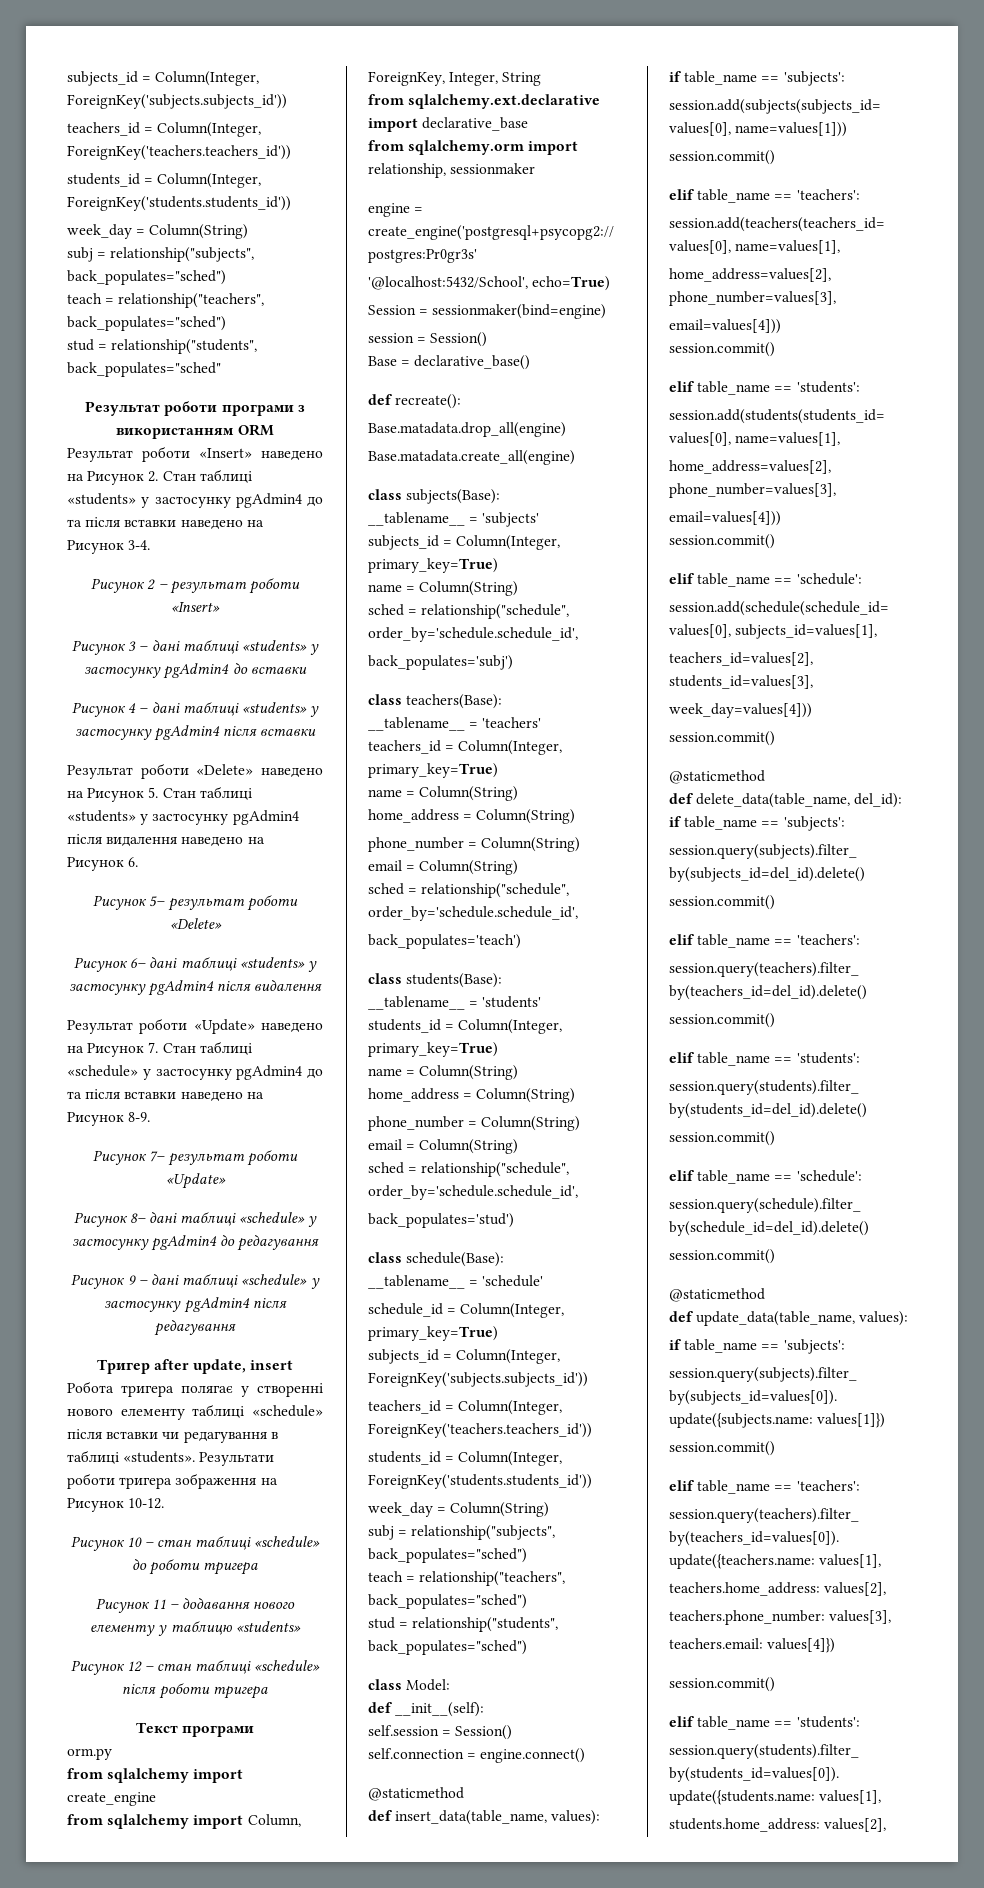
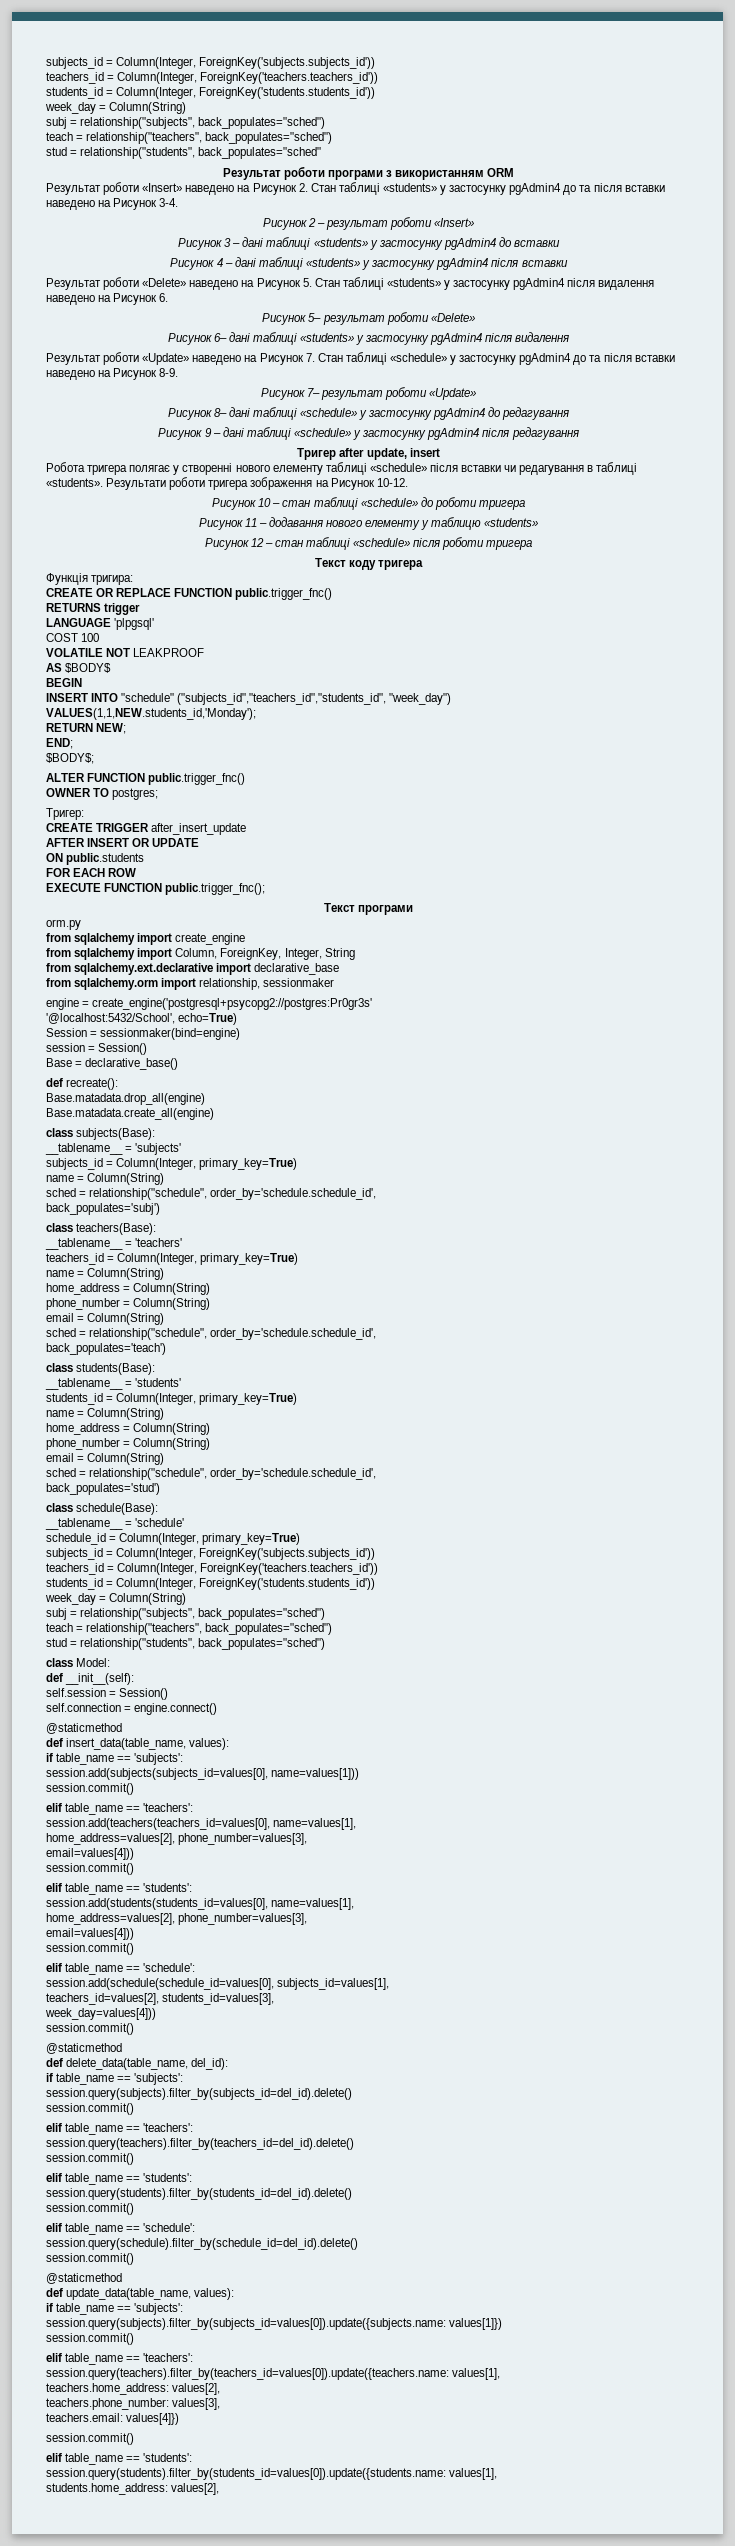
(268, 1692) none -> [314,558,424,570] [46,573,134,585] [46,588,333,600] [46,603,141,615] [46,618,155,630] [46,633,100,642] [46,648,205,657] [46,663,112,673] [46,678,82,687] [46,693,452,705] [46,708,256,720] [46,723,127,734] [46,738,73,749] [46,753,94,764] [46,773,246,785] [46,788,159,800] [46,808,84,820] [46,823,247,835] [46,838,200,847] [46,853,145,865] [46,868,137,877] [46,883,266,895] // Текст коду тригера // Функція тригира: // CREATE OR REPLACE FUNCTION public.trigger_fnc() // RETURNS trigger // LANGUAGE 'plpgsql' // COST 100 // VOLATILE NOT LEAKPROOF // AS $BODY$ // BEGIN // INSERT INTO "schedule" ("subjects_id","teachers_id","students_id", "week_day") // VALUES(1,1,NEW.students_id,'Monday'); // RETURN NEW; // END; // $BODY$; // ALTER FUNCTION public.trigger_fnc() // OWNER TO postgres; // Тригер: // CREATE TRIGGER after_insert_update // AFTER INSERT OR UPDATE // ON public.students // FOR EACH ROW // EXECUTE FUNCTION public.trigger_fnc();

